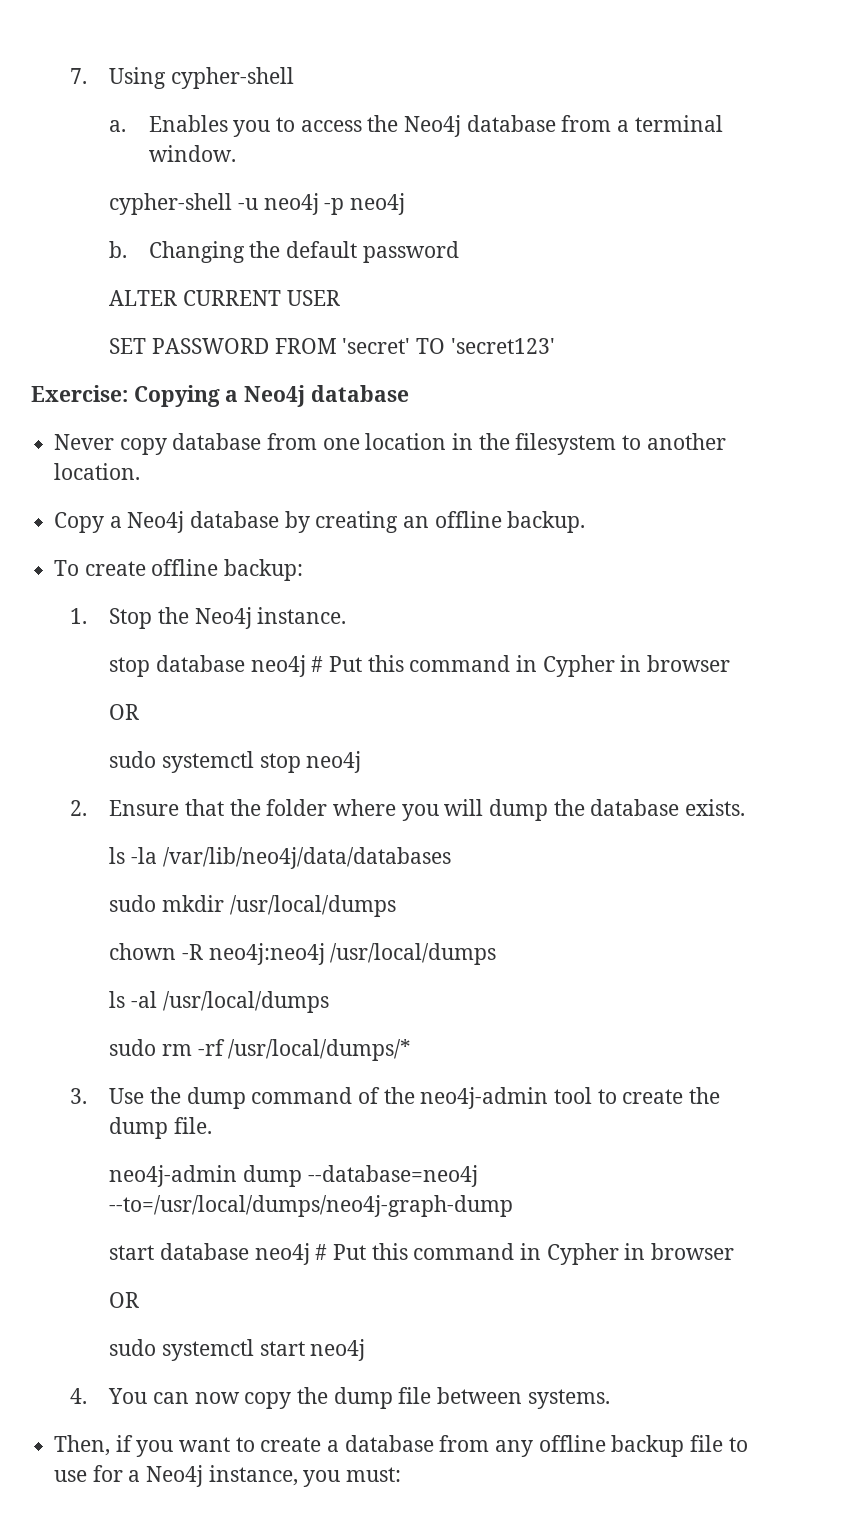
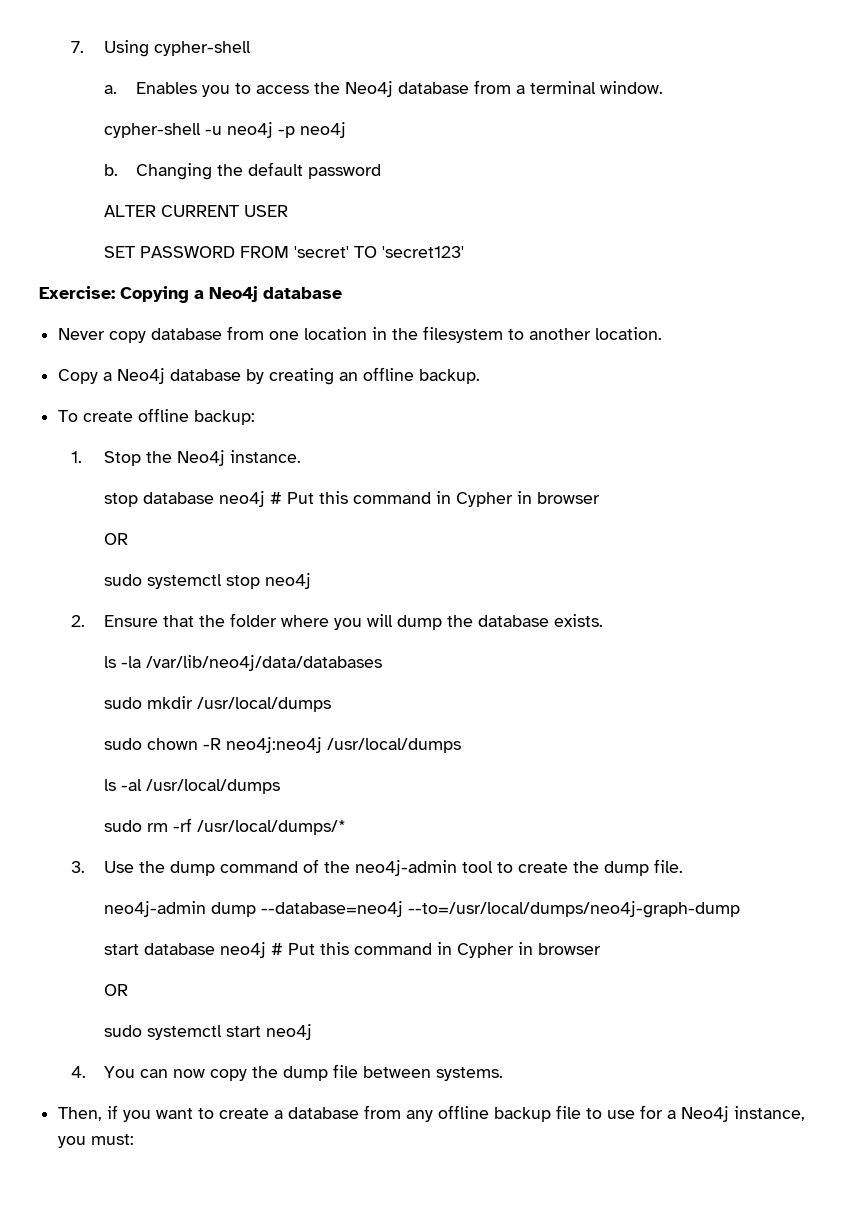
(396, 906) none -> [103,738,142,750] sudo

